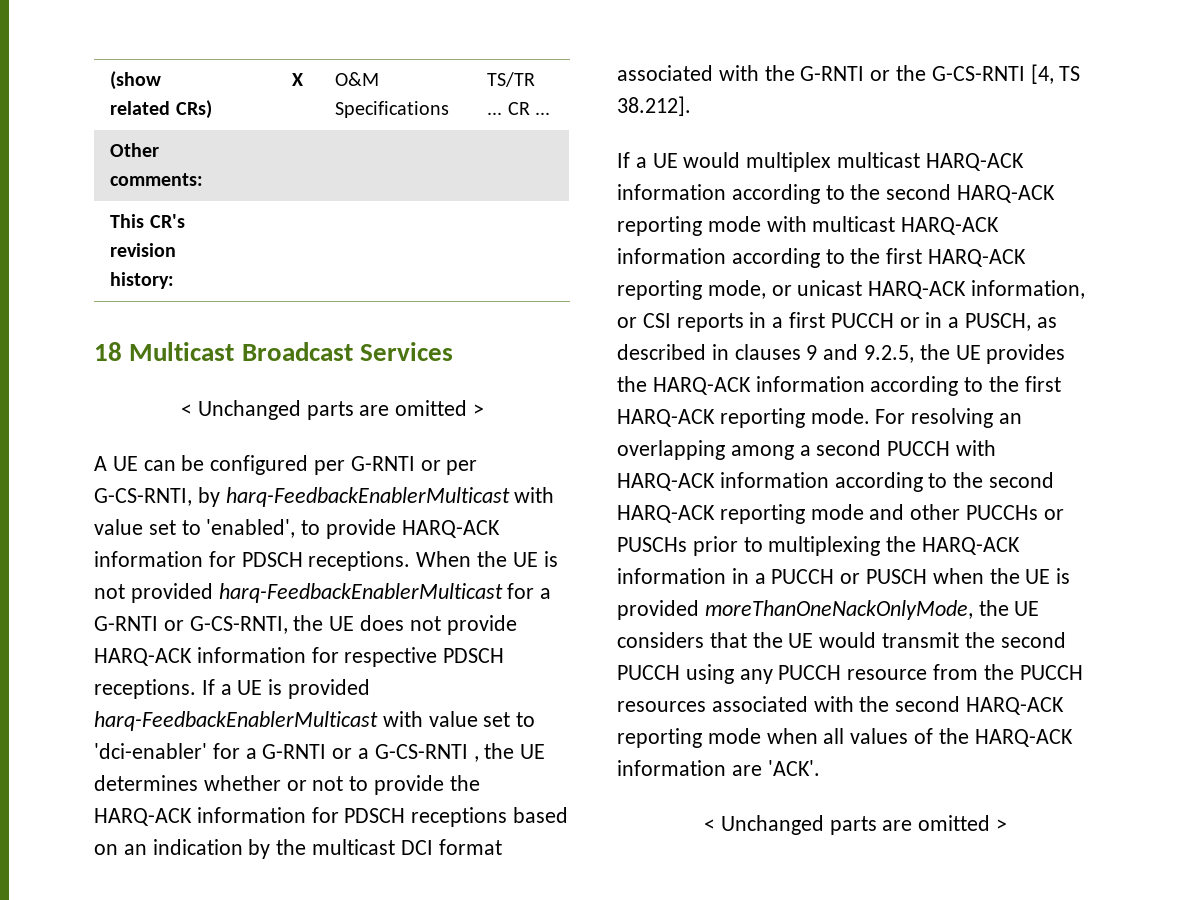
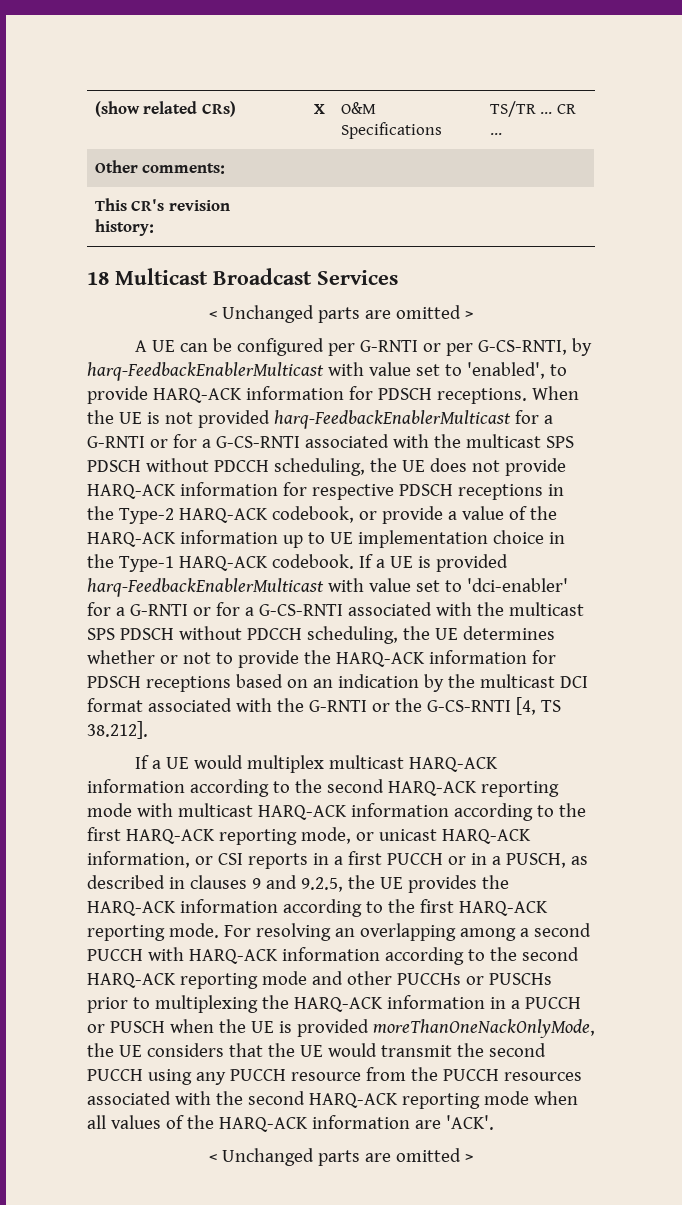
[189,616,288,634] G-CS-RNTI, -> [172,434,574,448] [87,458,365,476] for a G-CS-RNTI associated with the multicast SPS PDSCH without PDCCH scheduling,
[94,679,196,699] receptions. -> [457,484,564,500] [87,506,557,524] [87,530,565,548] [87,554,354,572] receptions in the Type-2 HARQ-ACK codebook, or provide a value of the HARQ-ACK information up to UE implementation choice in the Type-1 HARQ-ACK codebook.
[358,744,479,762] a G-CS-RNTI , -> [215,602,584,616] [87,626,398,644] for a G-CS-RNTI associated with the multicast SPS PDSCH without PDCCH scheduling,

